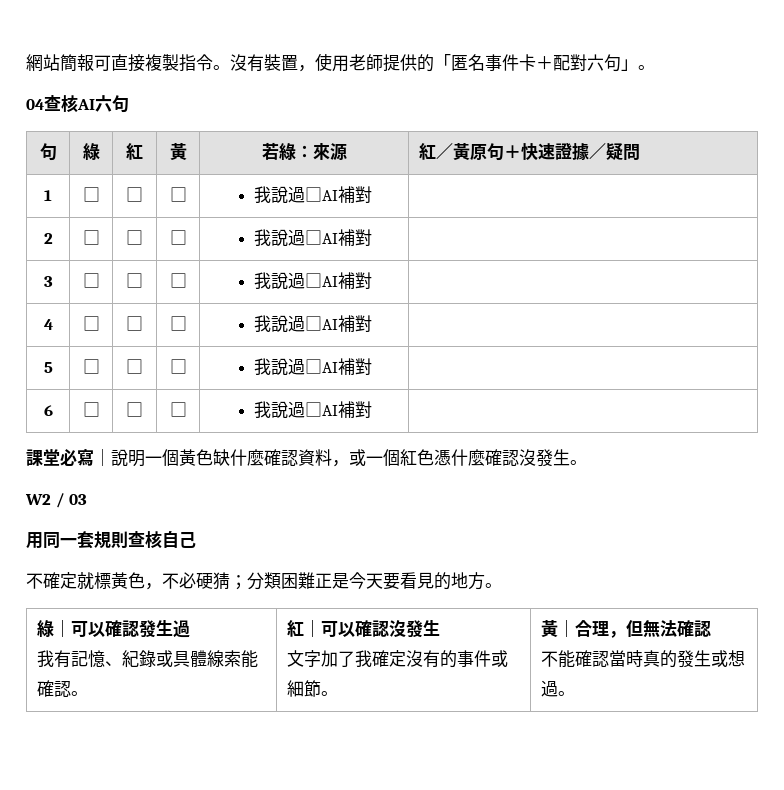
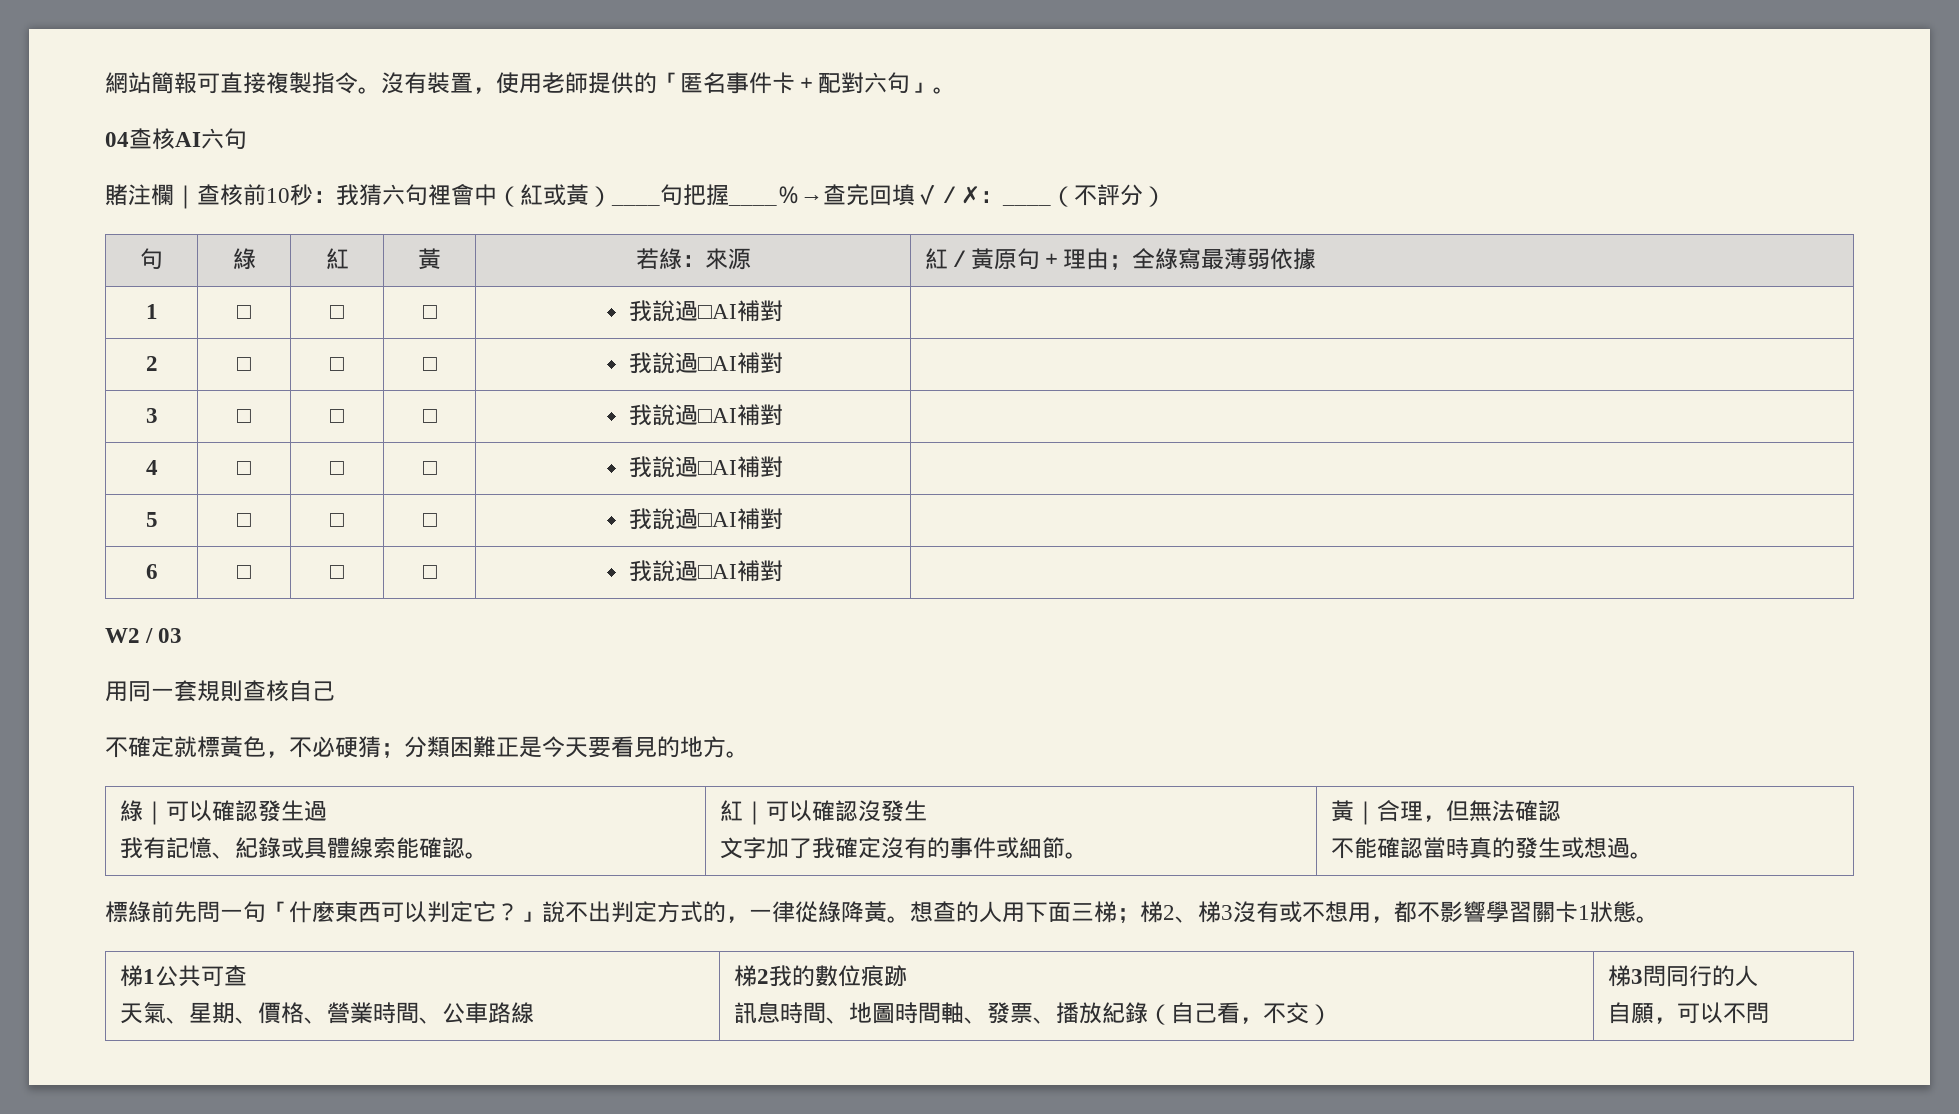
(129, 104) none -> [105,184,1003,209] [1002,184,1166,207] // 賭注欄｜查核前10秒：我猜六句裡會中（紅或黃）____句把握____％→查完回填✓／✗：____（不評分）
[520,143,572,161] 快速證 -> [1062,248,1293,270] 理由；全綠寫最薄弱依
[588,143,640,160] ／疑問 -> (1316, 259) none
[26,449,587,467] // 課堂必寫｜說明一個黃色缺什麼確認資料，或一個紅色憑什麼確認沒發生。 -> (783, 571) none
(575, 693) none -> [105,901,1659,923] [119,965,247,987] [119,1002,534,1024] [733,965,907,987] [733,1002,1332,1025] [1607,965,1758,987] [1607,1002,1769,1024] // 標綠前先問一句「什麼東西可以判定它？」說不出判定方式的，一律從綠降黃。想查的人用下面三梯；梯2、梯3沒有或不想用，都不影響學習關卡1狀態。 // 梯1公共可查 // 天氣、星期、價格、營業時間、公車路線 | 梯2我的數位痕跡 // 訊息時間、地圖時間軸、發票、播放紀錄（自己看，不交） | 梯3問同行的人 // 自願，可以不問

